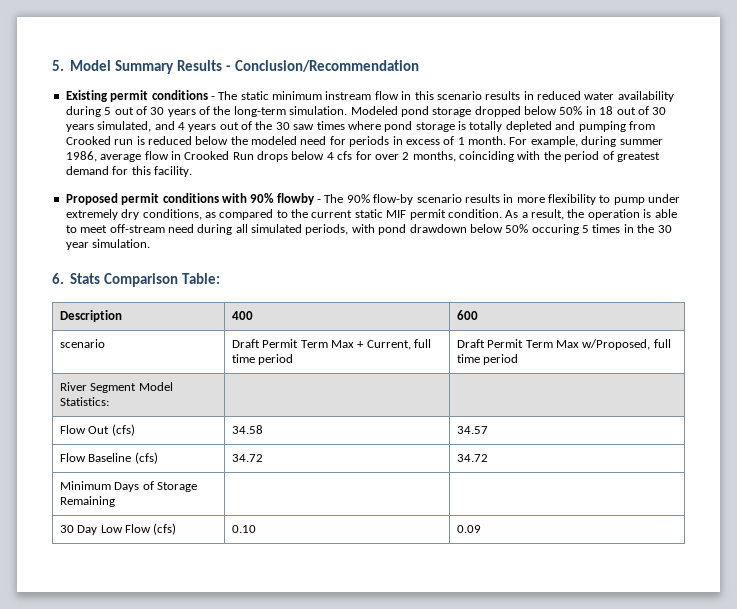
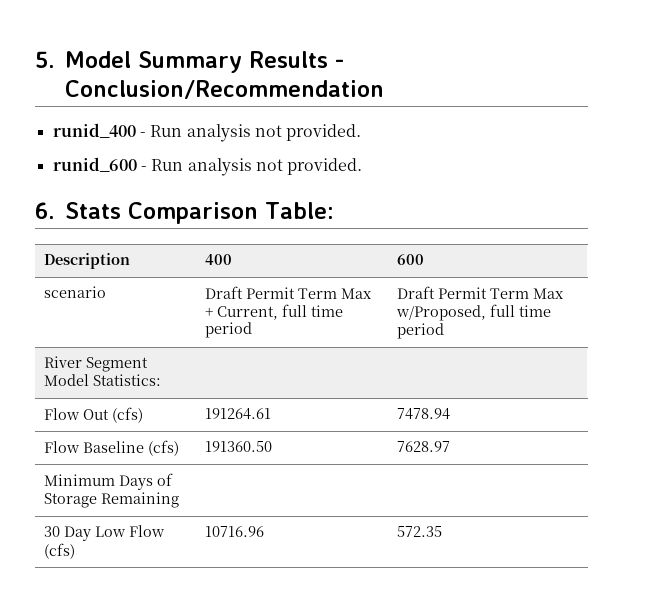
[65,90,674,102] [65,106,667,117] [65,121,655,132] [65,136,663,147] [65,151,660,162] [65,166,192,177] [65,193,681,205] [65,209,677,220] [65,224,672,235] [65,239,151,250] Existing permit conditions - The static minimum instream flow in this scenario results in reduced water availability during 5 out of 30 years of the long-term simulation. Modeled pond storage dropped below 50% in 18 out of 30 years simulated, and 4 years out of the 30 saw times where pond storage is totally depleted and pumping from Crooked run is reduced below the modeled need for periods in excess of 1 month. For example, during summer 1986, average flow in Crooked Run drops below 4 cfs for over 2 months, coinciding with the period of greatest demand for this facility. // Proposed permit conditions with 90% flowby - The 90% flow-by scenario results in more flexibility to pump under extremely dry conditions, as compared to the current static MIF permit condition. As a result, the operation is able to meet off-stream need during all simulated periods, with pond drawdown below 50% occuring 5 times in the 30 year simulation. -> [52,123,362,142] [52,157,363,176] runid_400 - Run analysis not provided. // runid_600 - Run analysis not provided.
[231,425,263,434] [456,426,488,434] 34.58 | 34.57 -> [205,408,272,420] [397,408,451,420] 191264.61 | 7478.94
[231,454,263,462] [456,454,488,462] 34.72 | 34.72 -> [205,441,273,452] [397,441,451,452] 191360.50 | 7628.97
[231,525,256,533] [456,525,481,533] 0.10 | 0.09 -> [205,526,265,537] [397,526,443,537] 10716.96 | 572.35

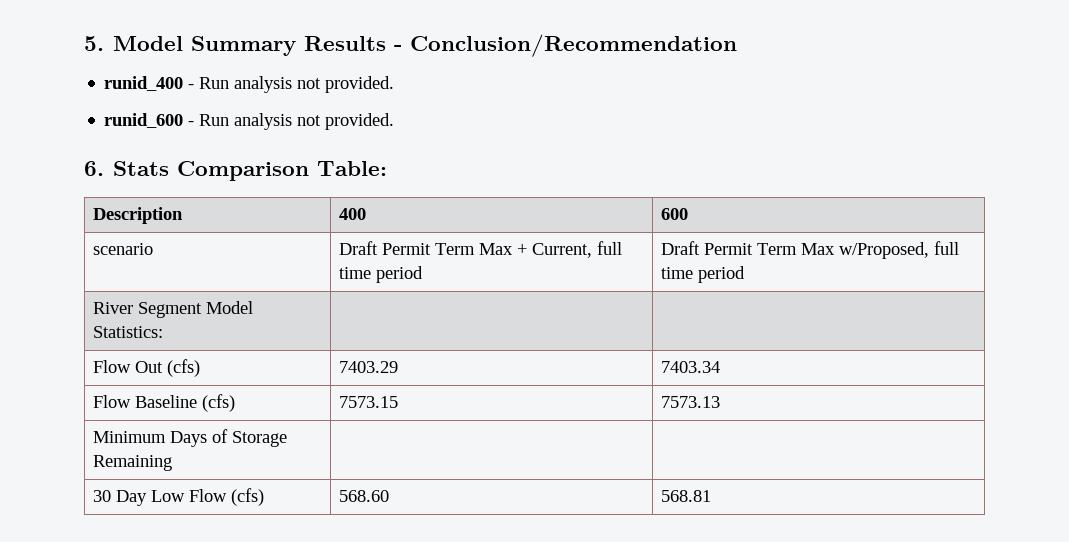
[205,408,272,420] [397,408,451,420] 191264.61 | 7478.94 -> [339,361,399,373] [661,361,721,373] 7403.29 | 7403.34
[205,441,273,452] [397,441,451,452] 191360.50 | 7628.97 -> [339,396,399,408] [661,396,721,408] 7573.15 | 7573.13
[205,526,265,537] [397,526,443,537] 10716.96 | 572.35 -> [339,490,390,502] [661,490,712,502] 568.60 | 568.81

